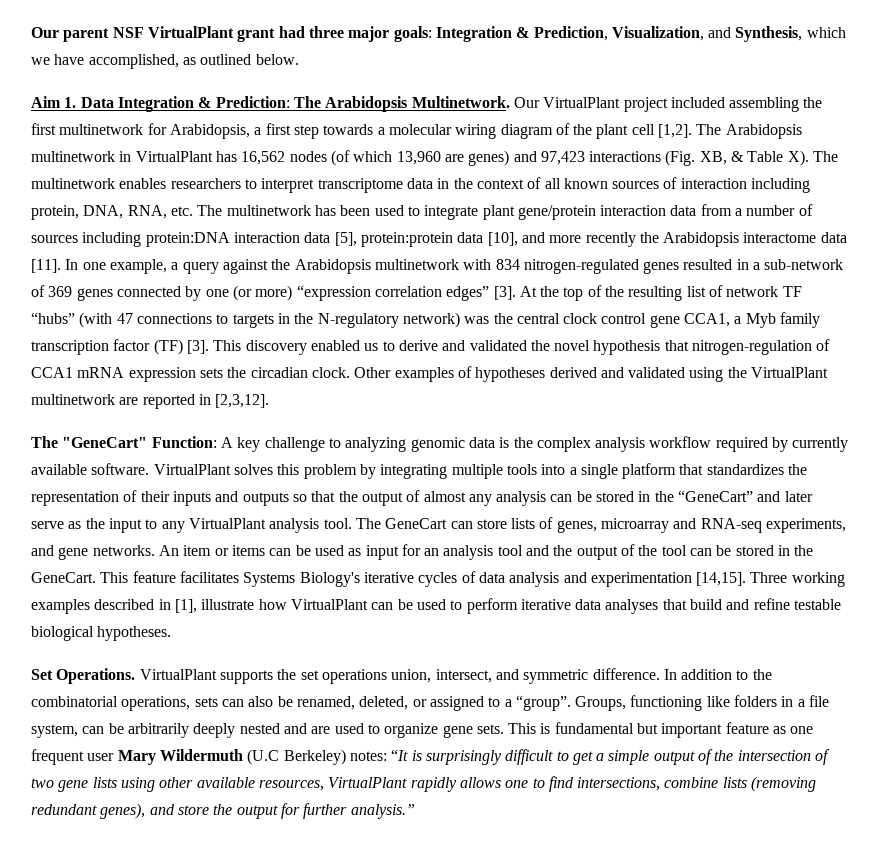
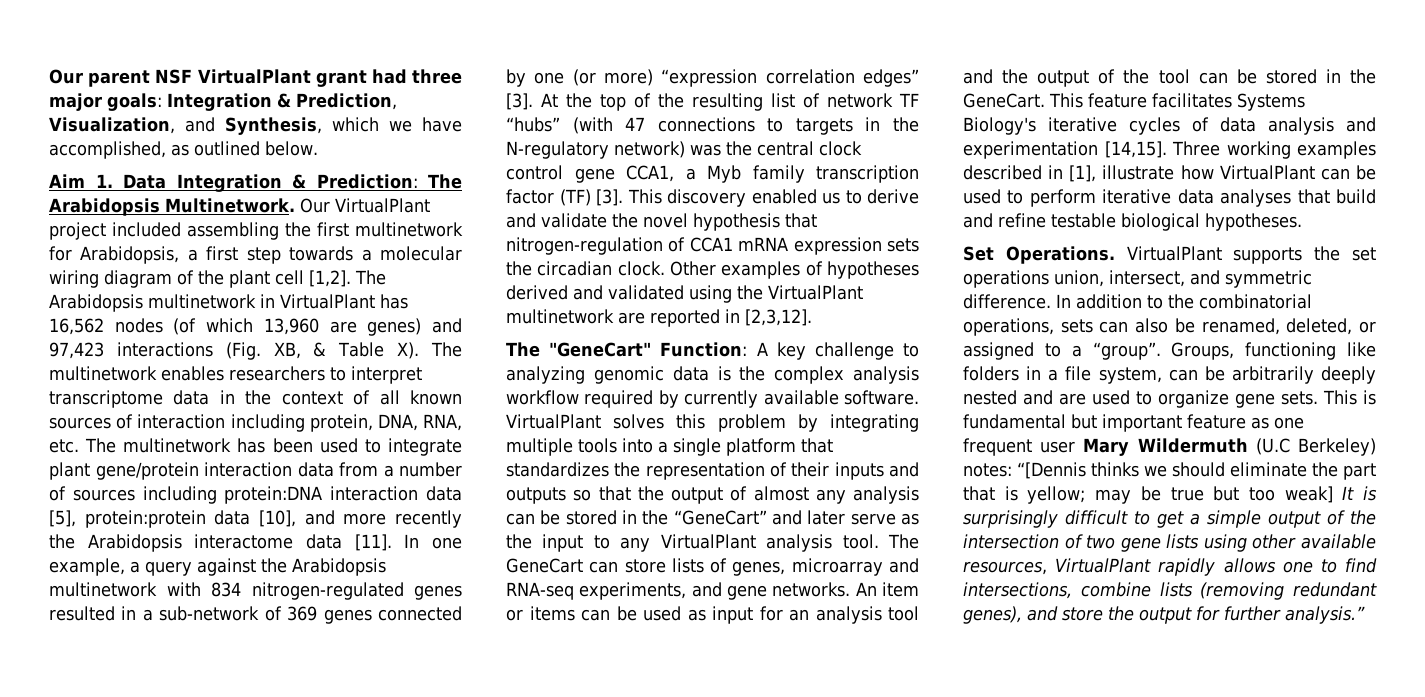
[469,340,527,351] validated -> [541,213,607,228] validate
[391,749,409,761] “It -> [1017,462,1376,480] [963,486,1355,504] “[Dennis thinks we should eliminate the part that is yellow; may be true but too weak] It

